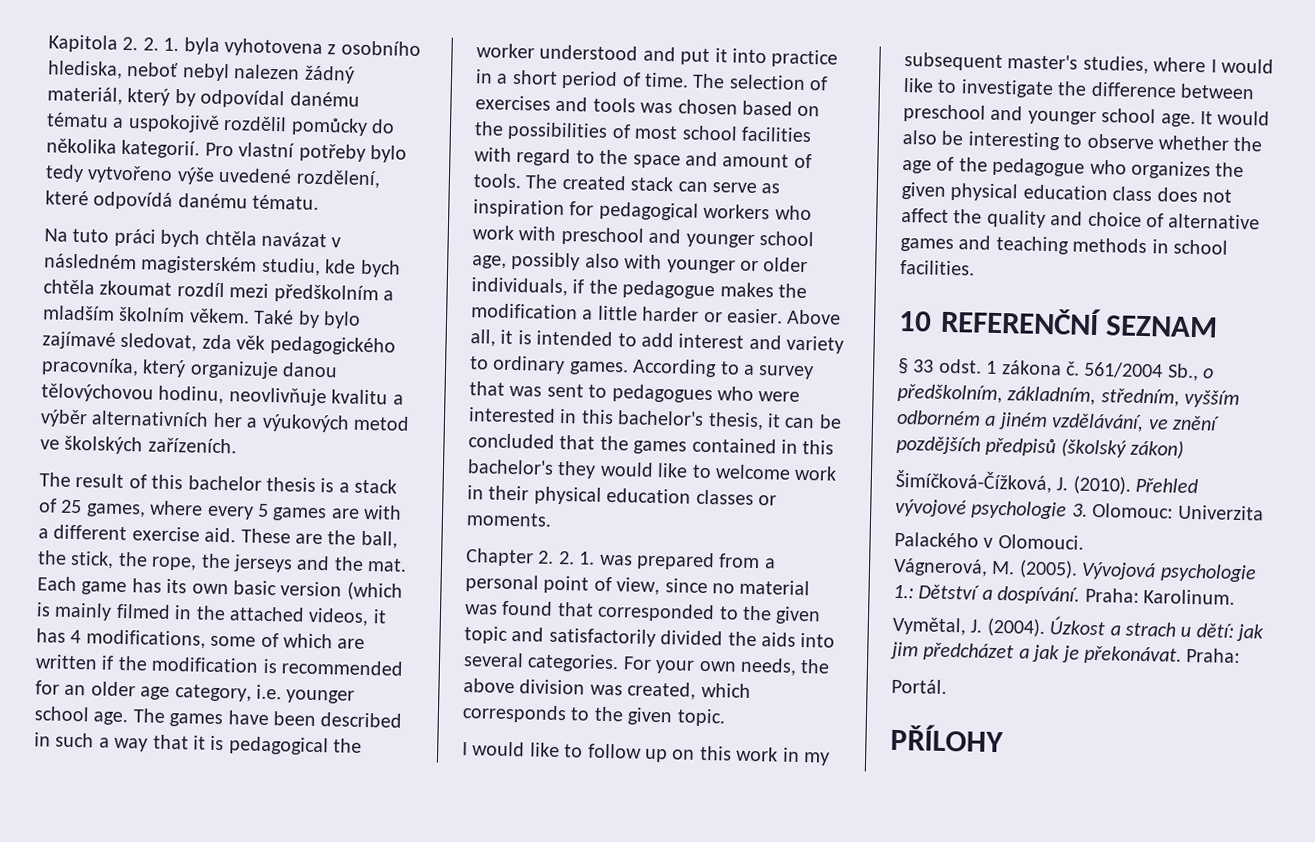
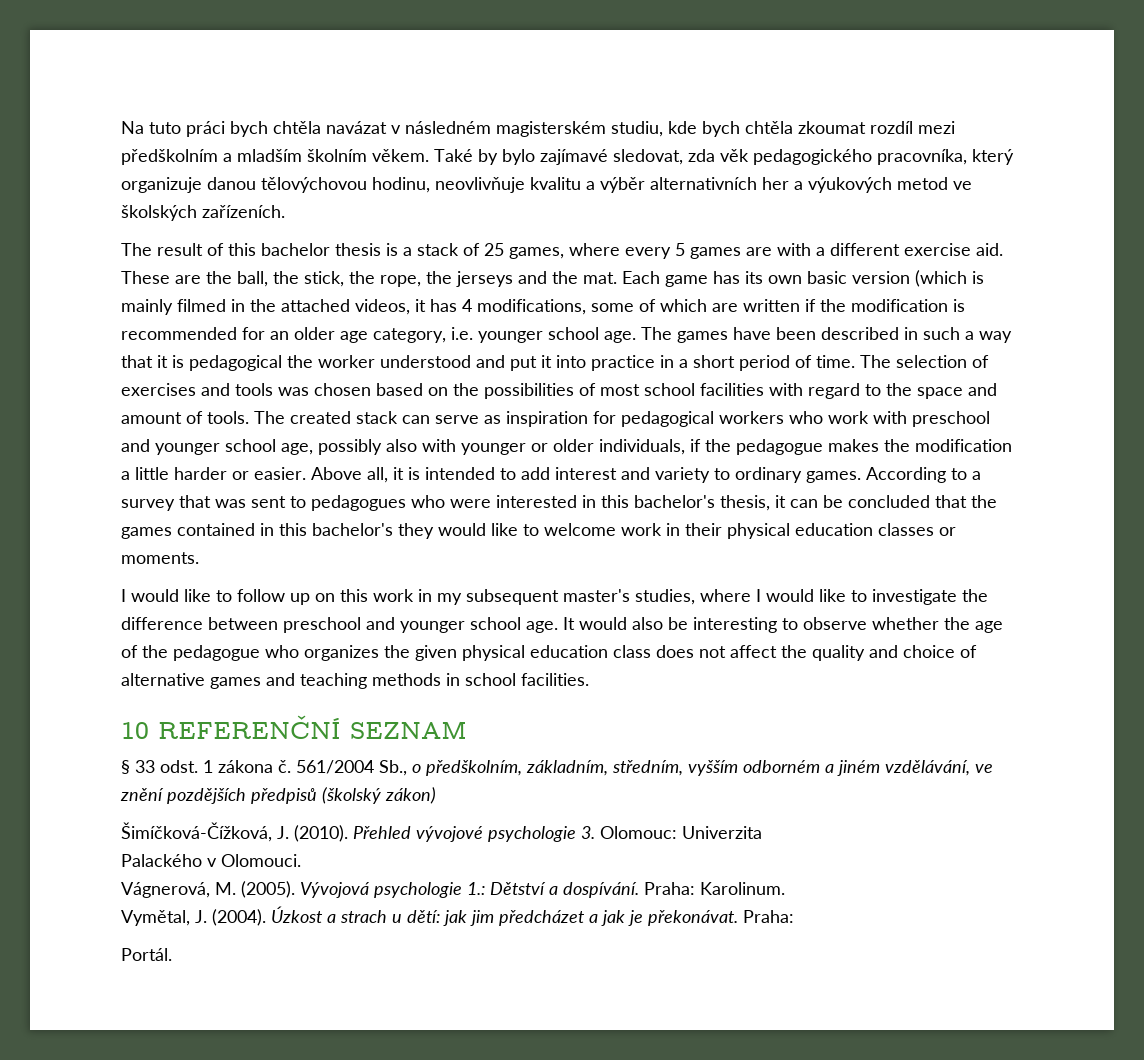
[48,34,421,58] [47,60,355,84] [47,86,360,109] [46,112,395,136] [46,138,407,163] [45,164,381,189] [45,190,320,210] Kapitola 2. 2. 1. byla vyhotovena z osobního hlediska, neboť nebyl nalezen žádný materiál, který by odpovídal danému tématu a uspokojivě rozdělil pomůcky do několika kategorií. Pro vlastní potřeby bylo tedy vytvořeno výše uvedené rozdělení, které odpovídá danému tématu. // -> (121, 127) none
[465,548,776,571] [465,574,811,596] [464,600,822,625] [464,626,836,648] [463,652,831,676] [463,678,751,700] [462,704,726,727] // Chapter 2. 2. 1. was prepared from a personal point of view, since no material was found that corresponded to the given topic and satisfactorily divided the aids into several categories. For your own needs, the above division was created, which corresponds to the given topic. -> (199, 558) none
[890,723,1004,753] // PŘÍLOHY -> (172, 954) none

